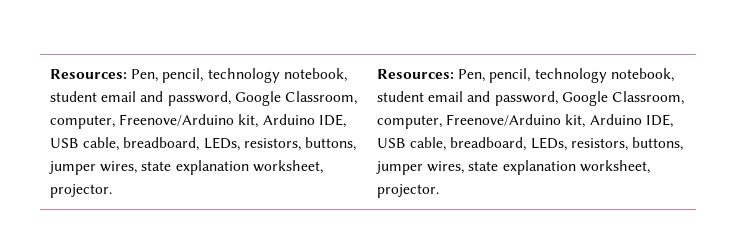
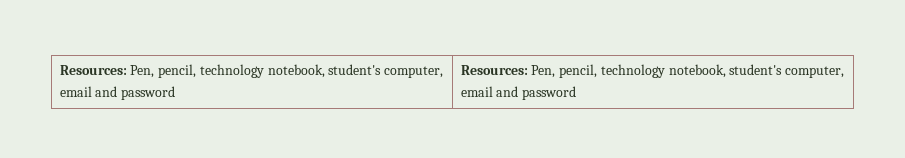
[50,68,347,83] [50,91,357,106] [50,114,346,129] [50,137,356,151] [49,160,323,175] [50,184,113,198] [377,68,674,83] [377,91,684,106] [377,114,673,129] [377,137,683,151] [376,160,650,175] [377,184,440,198] Resources: Pen, pencil, technology notebook, student email and password, Google Classroom, computer, Freenove/Arduino kit, Arduino IDE, USB cable, breadboard, LEDs, resistors, buttons, jumper wires, state explanation worksheet, projector. | Resources: Pen, pencil, technology notebook, student email and password, Google Classroom, computer, Freenove/Arduino kit, Arduino IDE, USB cable, breadboard, LEDs, resistors, buttons, jumper wires, state explanation worksheet, projector. -> [59,64,444,78] [59,86,176,100] [460,64,845,78] [460,86,577,100] Resources: Pen, pencil, technology notebook, student's computer, email and password | Resources: Pen, pencil, technology notebook, student's computer, email and password

